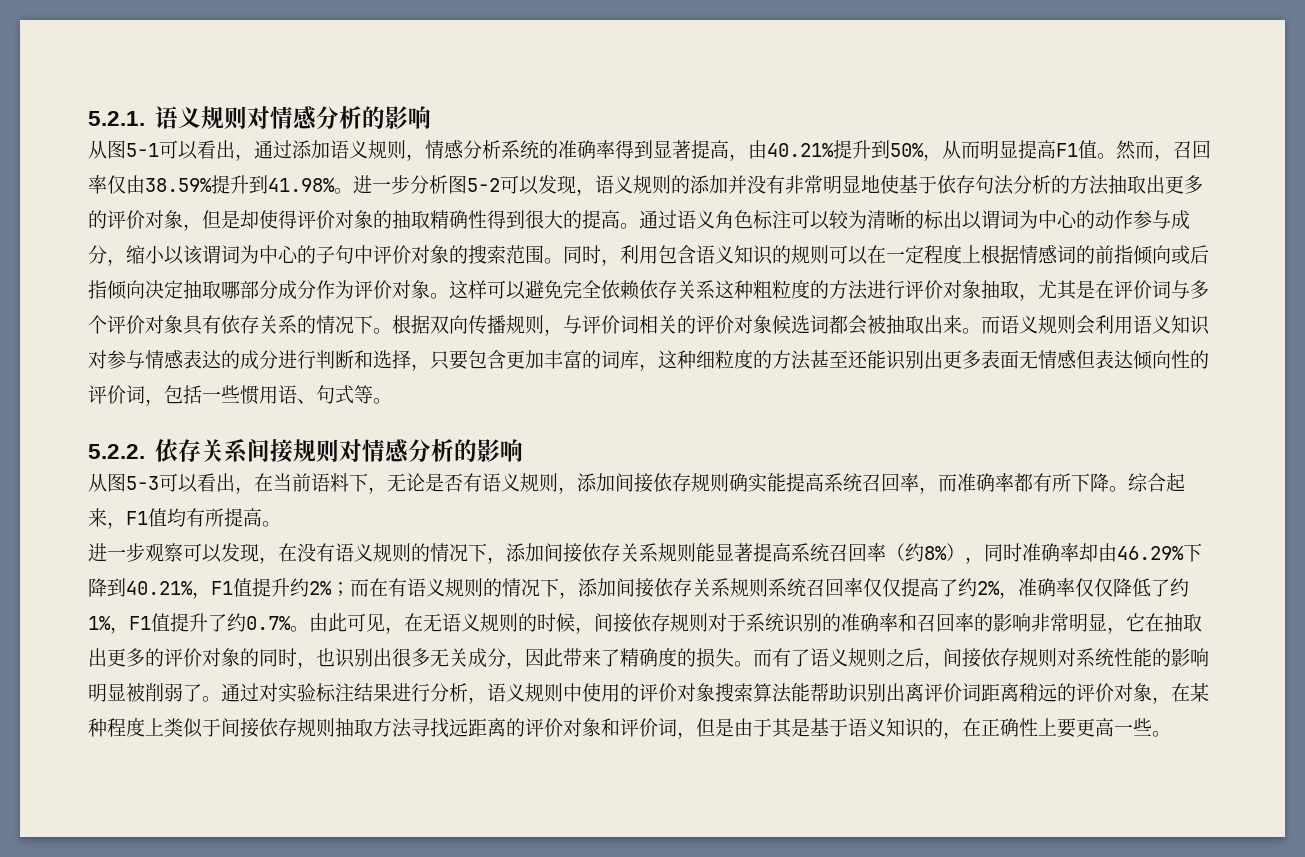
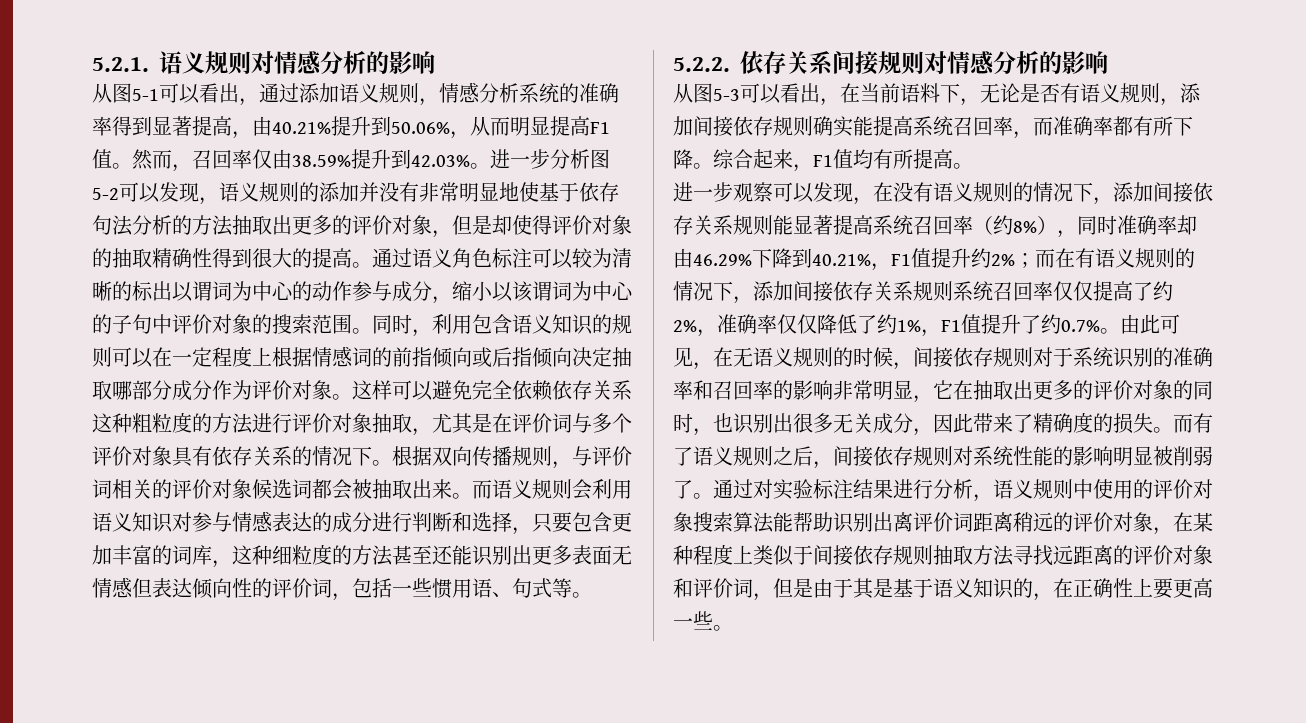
[890,143,924,157] 50% -> [391,122,450,134] 50.06%
[268,178,335,192] 41.98% -> [411,155,470,167] 42.03%

